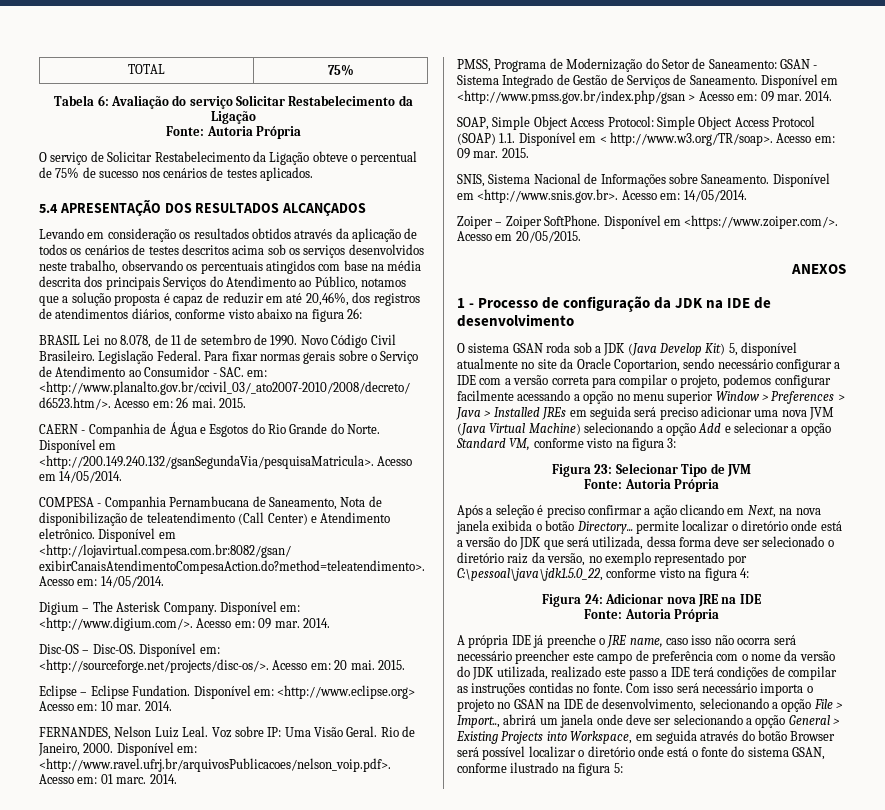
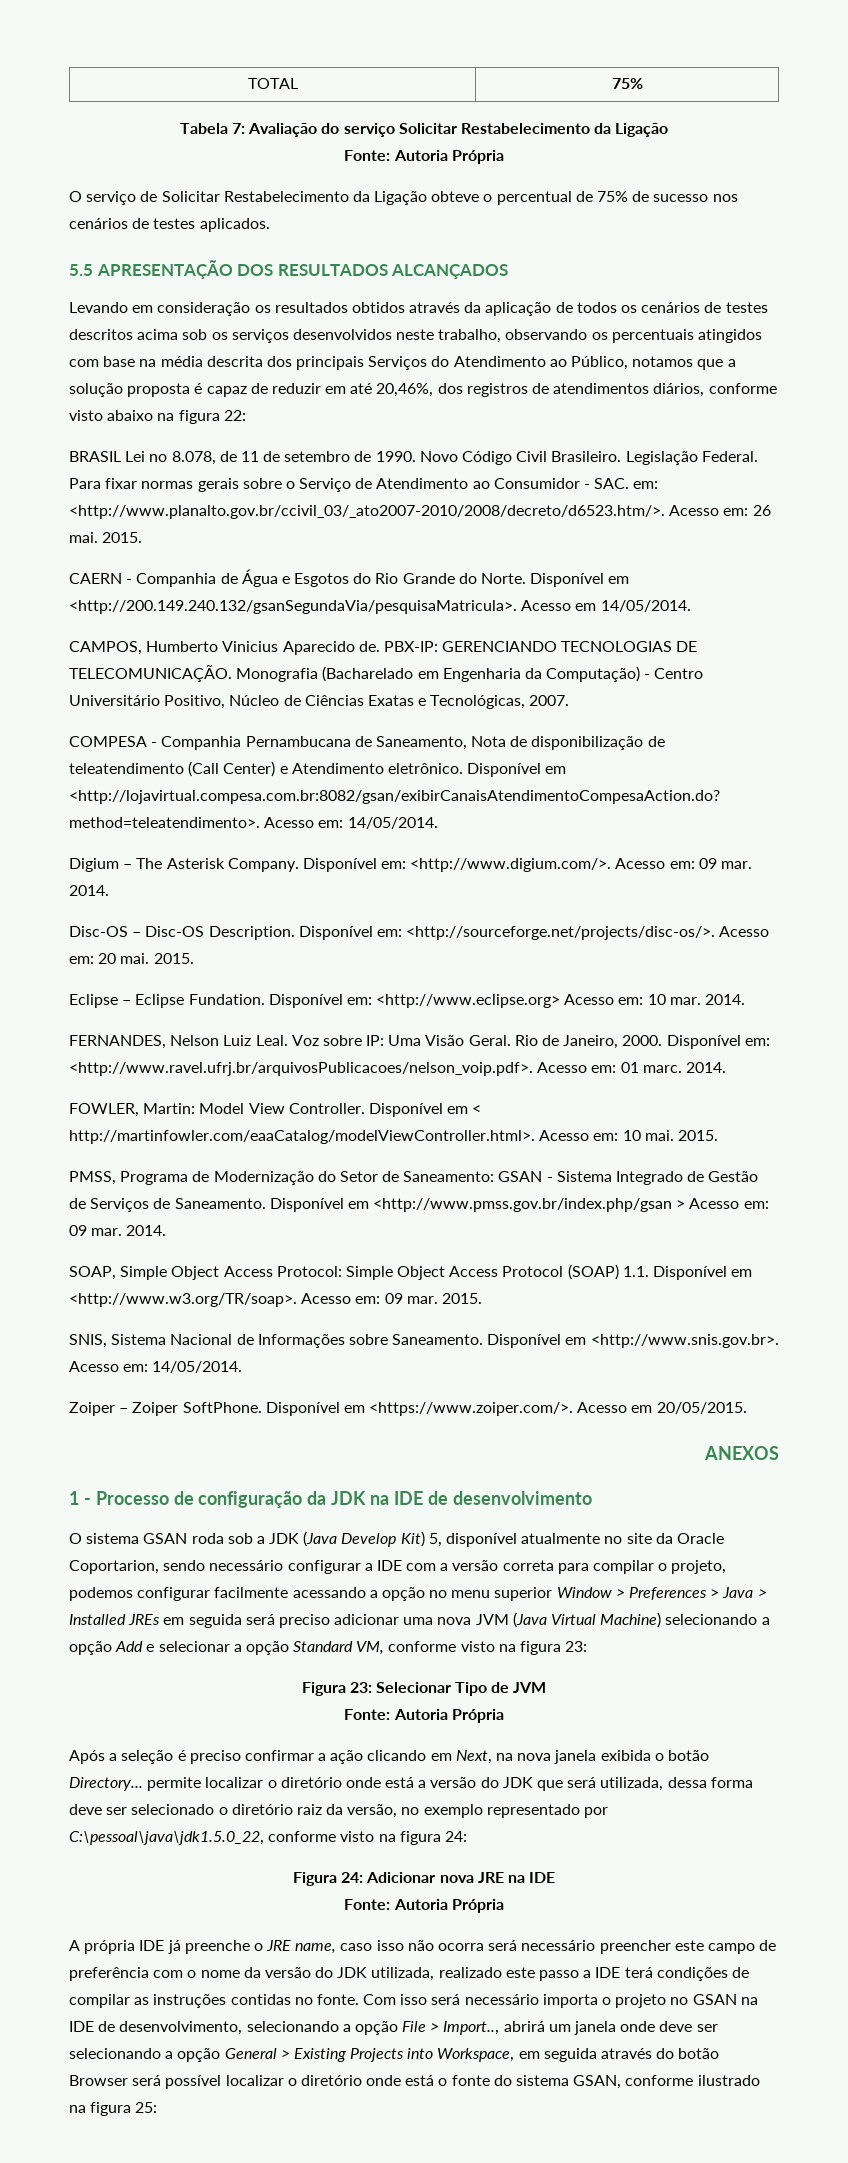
[97,95,109,106] 6: -> [231,123,245,134] 7:
[39,204,58,213] 5.4 -> [69,264,93,276] 5.5
[347,308,362,319] 26: -> [223,410,246,421] 22:
(123, 477) none -> [69,641,698,655] [69,665,704,682] [69,695,570,709] // CAMPOS, Humberto Vinicius Aparecido de. PBX-IP: GERENCIANDO TECNOLOGIAS DE TELECOMUNICAÇÃO. Monografia (Bacharelado em Engenharia da Computação) - Centro Universitário Positivo, Núcleo de Ciências Exatas e Tecnológicas, 2007.
[92,644,136,654] Disc-OS. -> [145,926,295,940] Disc-OS Description.
(177, 779) none -> [69,1103,482,1117] [69,1130,718,1144] // FOWLER, Martin: Model View Controller. Disponível em < http://martinfowler.com/eaaCatalog/modelViewController.html>. Acesso em: 10 mai. 2015.
[599,132,773,146] < http://www.w3.org/TR/soap>. -> [69,1293,297,1307] <http://www.w3.org/TR/soap>.
[667,438,677,448] 3: -> [565,1641,588,1652] 23:
[739,568,749,578] 4: -> [444,1831,467,1842] 24:
[613,763,623,773] 5: -> [135,2102,158,2113] 25:

